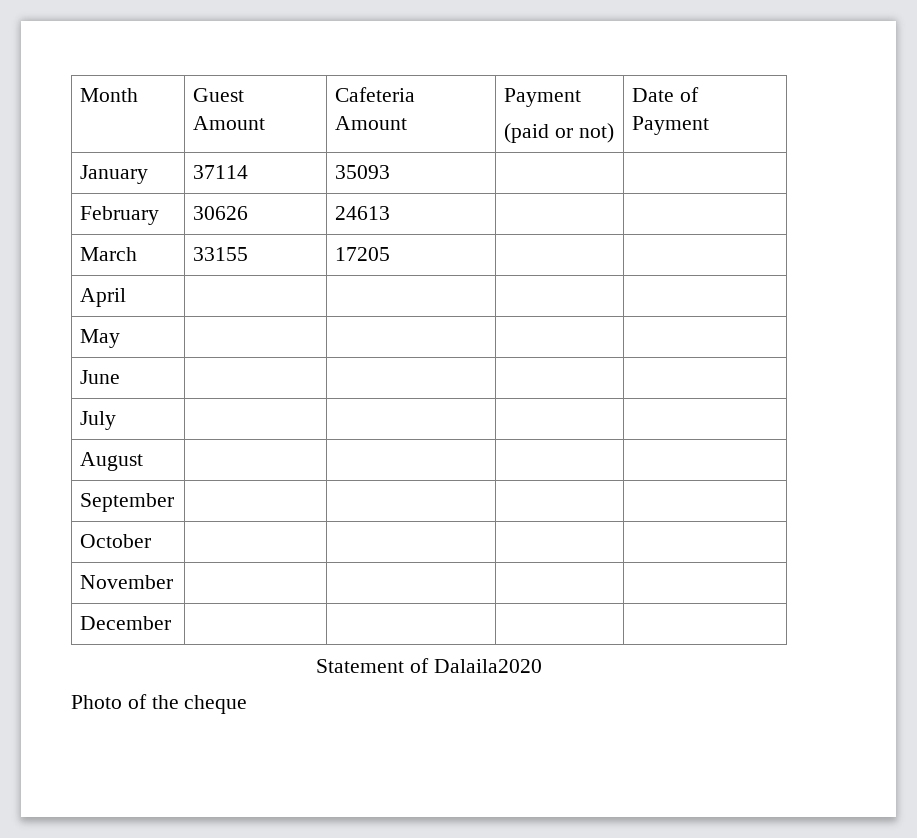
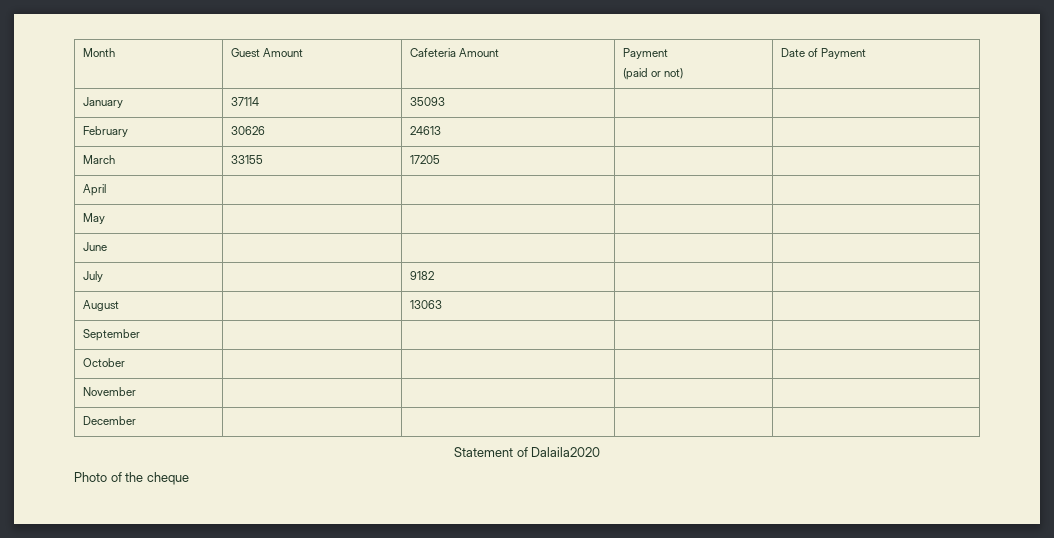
(117, 420) none -> [409,271,434,280] 9182
(144, 461) none -> [409,300,442,309] 13063

